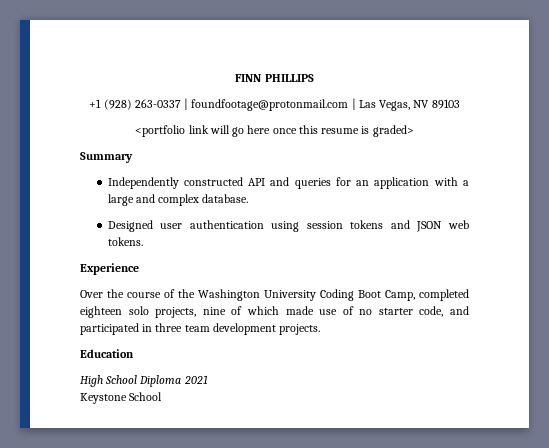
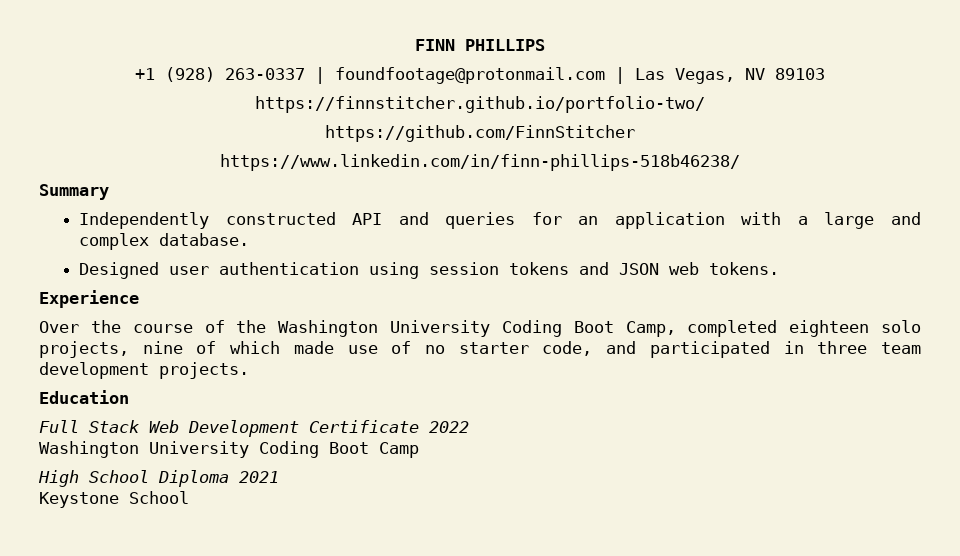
[135,125,414,137] <portfolio link will go here once this resume is graded> -> [255,96,705,113] [325,125,635,142] [220,154,740,171] https://finnstitcher.github.io/portfolio-two/ // https://github.com/FinnStitcher // https://www.linkedin.com/in/finn-phillips-518b46238/
(134, 353) none -> [39,420,469,437] [39,441,419,458] // Full Stack Web Development Certificate 2022 // Washington University Coding Boot Camp

